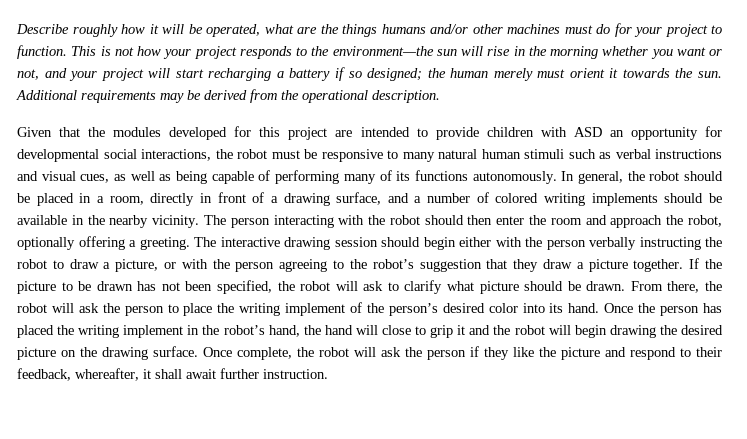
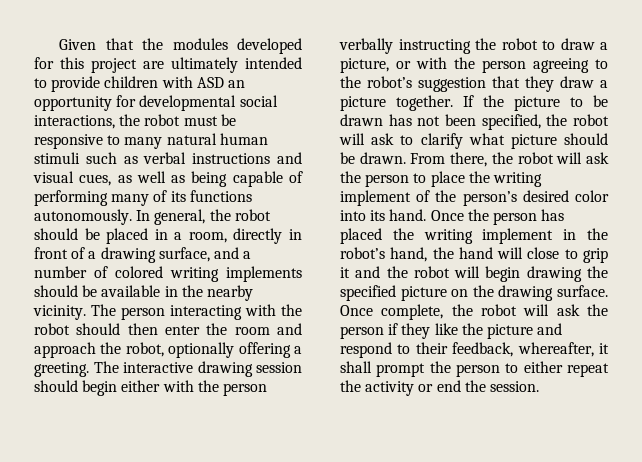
[16,23,722,37] [17,45,722,59] [17,67,722,81] [16,89,440,103] Describe roughly how it will be operated, what are the things humans and/or other machines must do for your project to function. This is not how your project responds to the environment—the sun will rise in the morning whether you want or not, and your project will start recharging a battery if so designed; the human merely must orient it towards the sun. Additional requirements may be derived from the operational description. // -> (59, 44) none
(353, 133) none -> [171,57,238,73] ultimately
[680,325,723,335] desired -> [340,285,396,301] specified
[186,368,328,379] await further instruction. -> [376,361,609,377] [340,380,539,396] prompt the person to either repeat the activity or end the session.

